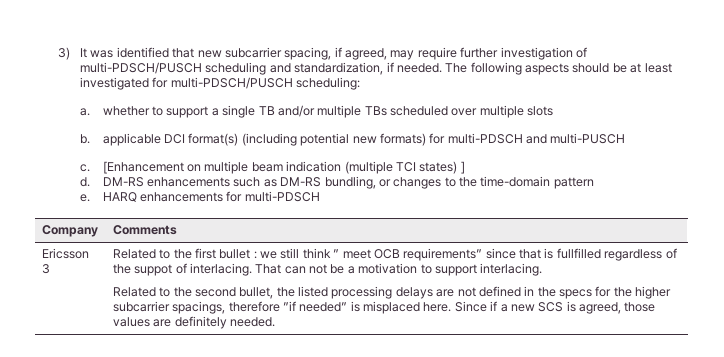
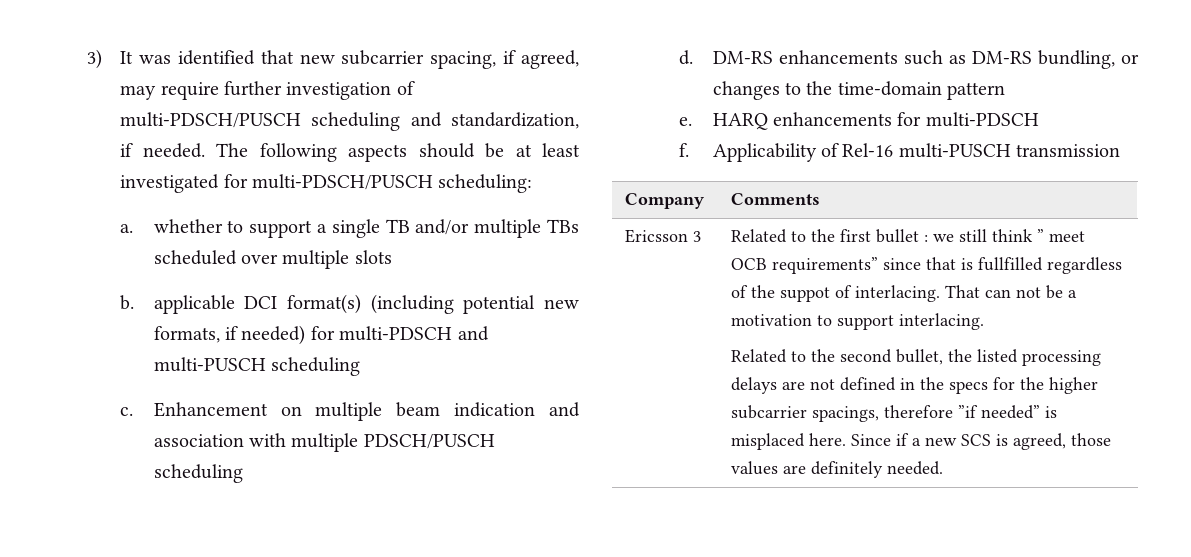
[379,133,426,146] formats) -> [153,325,306,345] formats, if needed)
(626, 138) none -> [271,357,361,376] scheduling
[102,161,184,174] [Enhancement -> [153,402,268,417] Enhancement
[344,161,465,174] (multiple TCI states) ] -> [549,402,580,417] [153,433,495,452] [153,464,243,483] and association with multiple PDSCH/PUSCH scheduling
(320, 196) none -> [679,143,1121,162] // f. Applicability of Rel-16 multi-PUSCH transmission

